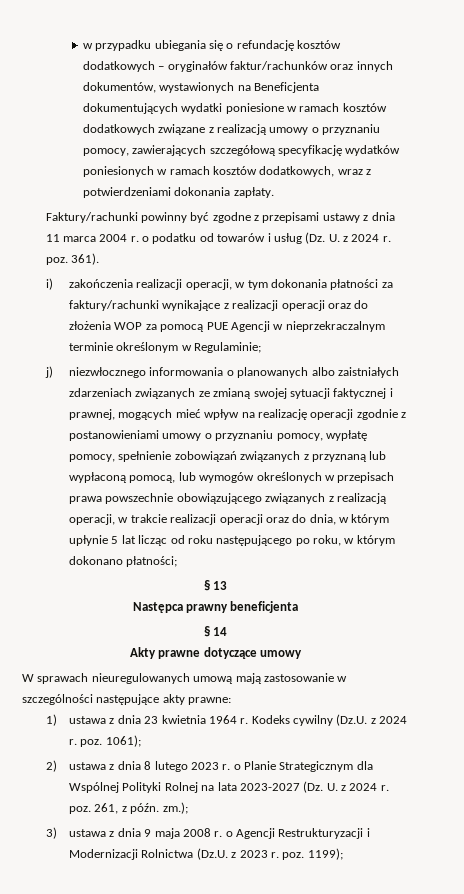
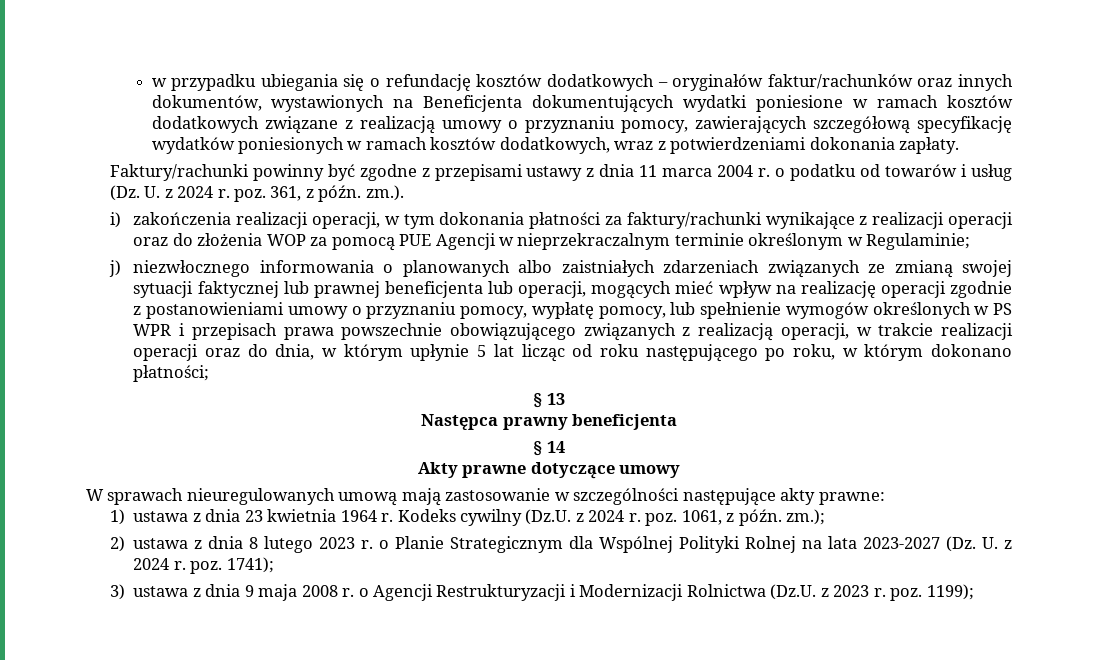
[70,253,99,265] 361). -> [270,185,404,202] 361, z późn. zm.).
[389,388,393,397] [69,409,116,420] i prawnej, -> [283,281,587,298] lub prawnej beneficjenta lub operacji,
[118,451,387,462] [69,472,335,483] spełnienie zobowiązań związanych z przyznaną lub wypłaconą pomocą, lub wymogów określonych w -> [670,302,1012,319] [133,323,186,336] lub spełnienie wymogów określonych w PS WPR i
[105,735,141,747] 1061); -> [681,509,826,526] 1061, z późn. zm.);
[94,802,188,814] 261, z późn. zm.); -> [226,557,274,573] 1741);

